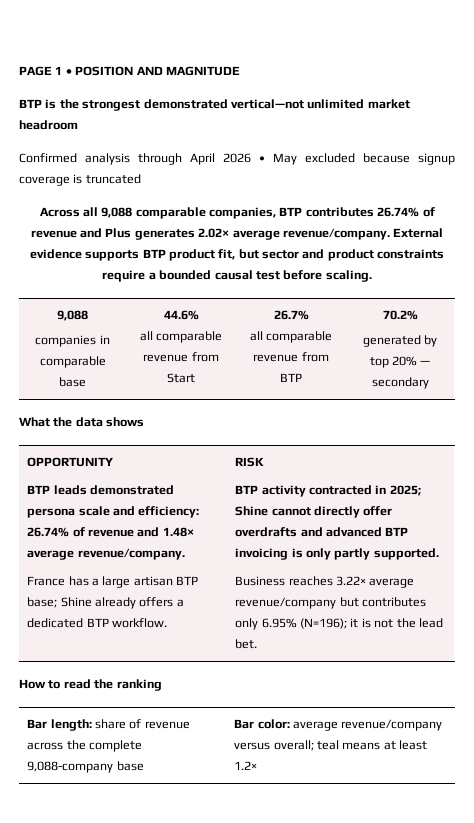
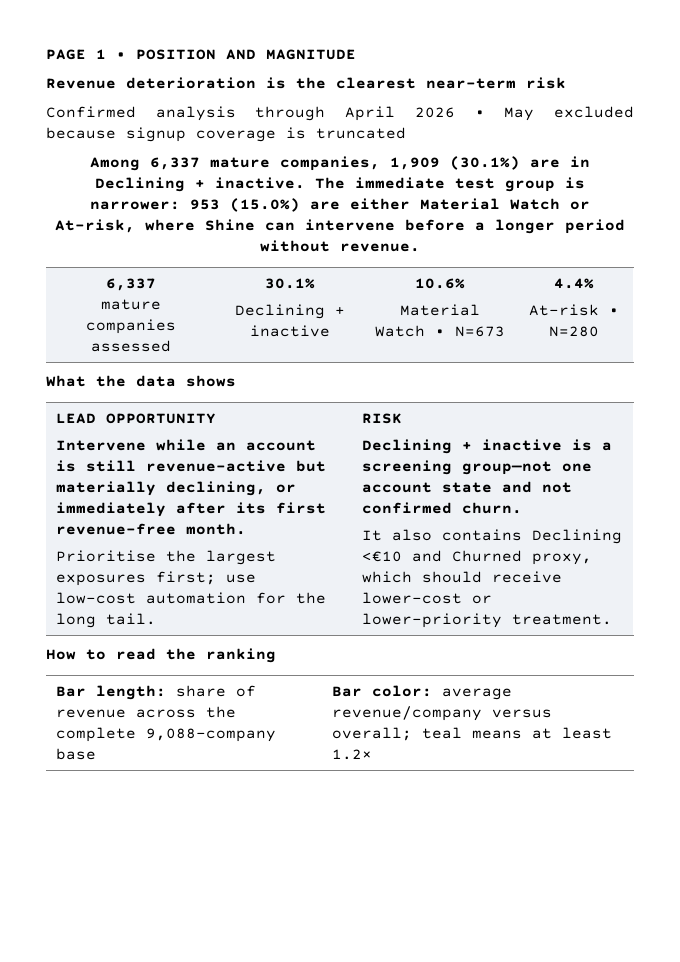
[19,99,410,111] [19,120,78,130] BTP is the strongest demonstrated vertical—not unlimited market headroom -> [46,77,566,89] Revenue deterioration is the clearest near-term risk
[39,207,435,219] [30,228,444,240] [29,249,445,261] [102,270,372,282] [57,310,88,321] [35,335,110,347] [39,356,106,368] [59,377,86,387] [163,310,199,320] [139,331,223,343] [143,352,219,362] [167,373,195,383] [273,310,309,320] [249,331,333,343] [253,352,329,362] [280,373,302,382] [382,310,418,320] [362,335,438,347] [369,356,431,368] [371,377,429,389] Across all 9,088 comparable companies, BTP contributes 26.74% of revenue and Plus generates 2.02× average revenue/company. External evidence supports BTP product fit, but sector and product constraints require a bounded causal test before scaling. // 9,088 // companies in comparable base | 44.6% // all comparable revenue from Start | 26.7% // all comparable revenue from BTP | 70.2% // generated by top 20% — secondary -> [90,156,590,171] [95,177,585,192] [90,198,590,212] [55,219,625,234] [260,240,420,252] [105,278,156,291] [100,299,161,310] [85,319,176,334] [90,340,171,352] [264,278,315,289] [234,304,345,319] [249,325,330,337] [414,278,465,289] [399,304,480,316] [374,325,505,337] [554,278,594,289] [529,304,619,316] [549,326,599,337] Among 6,337 mature companies, 1,909 (30.1%) are in Declining + inactive. The immediate test group is narrower: 953 (15.0%) are either Material Watch or At-risk, where Shine can intervene before a longer period without revenue. // 6,337 // mature companies assessed | 30.1% // Declining + inactive | 10.6% // Material Watch • N=673 | 4.4% // At-risk • N=280
(145, 422) none -> [56,413,97,424] LEAD
[27,485,175,495] [27,506,200,518] [27,527,194,537] [27,548,185,560] [27,576,199,588] [27,597,184,609] [27,618,168,628] [235,457,265,467] [235,485,421,497] [235,506,393,518] [235,527,409,537] [235,548,439,560] [235,576,415,588] [235,597,427,609] [235,618,443,630] [235,639,258,649] BTP leads demonstrated persona scale and efficiency: 26.74% of revenue and 1.48× average revenue/company. // France has a large artisan BTP base; Shine already offers a dedicated BTP workflow. | RISK // BTP activity contracted in 2025; Shine cannot directly offer overdrafts and advanced BTP invoicing is only partly supported. // Business reaches 3.22× average revenue/company but contributes only 6.95% (N=196); it is not the lead bet. -> [56,439,317,451] [56,460,327,472] [56,481,297,496] [56,502,327,517] [56,523,247,535] [56,550,277,565] [56,571,257,586] [56,592,327,604] [56,613,157,628] [362,413,403,424] [362,439,613,454] [362,460,593,475] [362,481,573,493] [362,502,523,514] [362,529,623,544] [362,550,593,565] [362,571,563,583] [362,592,493,604] [362,613,613,628] Intervene while an account is still revenue-active but materially declining, or immediately after its first revenue-free month. // Prioritise the largest exposures first; use low-cost automation for the long tail. | RISK // Declining + inactive is a screening group—not one account state and not confirmed churn. // It also contains Declining <€10 and Churned proxy, which should receive lower-cost or lower-priority treatment.

